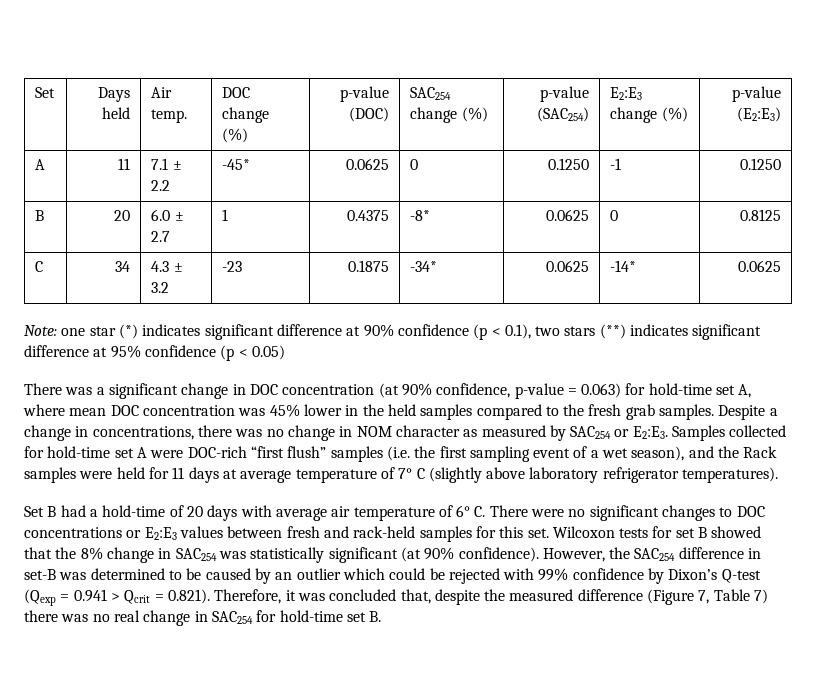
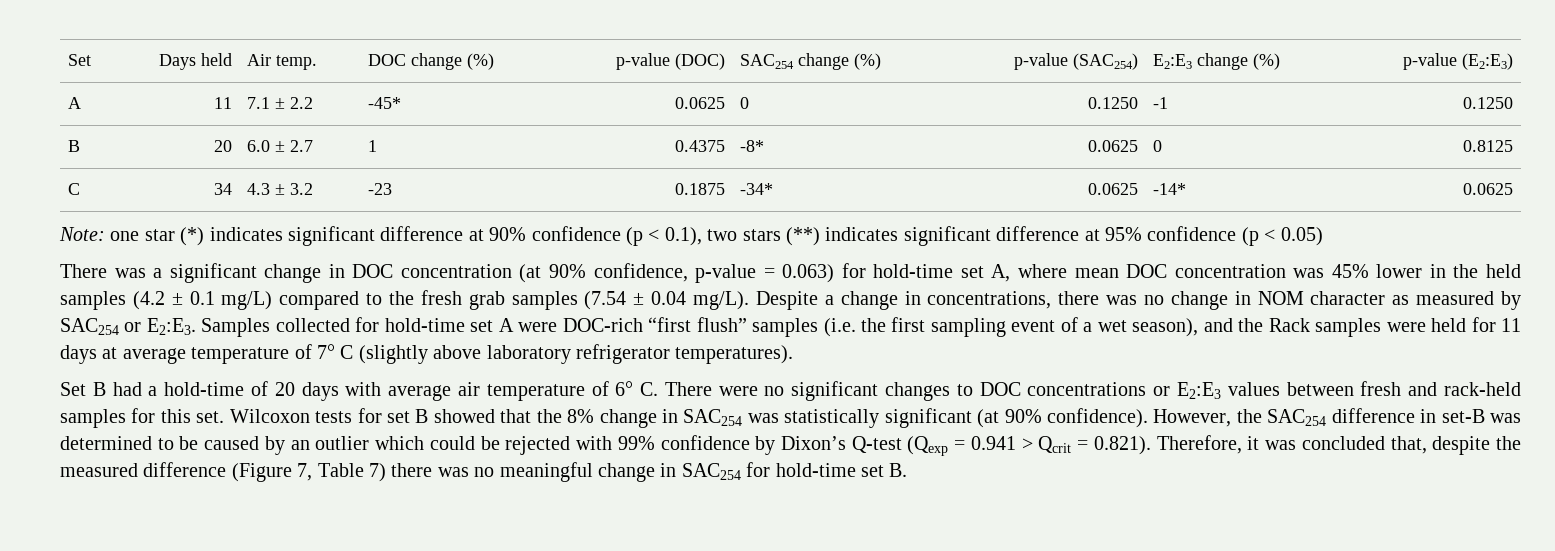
(473, 412) none -> [132,291,273,310] (4.2 ± 0.1 mg/L)
[659,404,715,420] samples. -> [511,291,750,310] samples (7.54 ± 0.04 mg/L).
[113,610,140,622] real -> [499,462,593,482] meaningful

